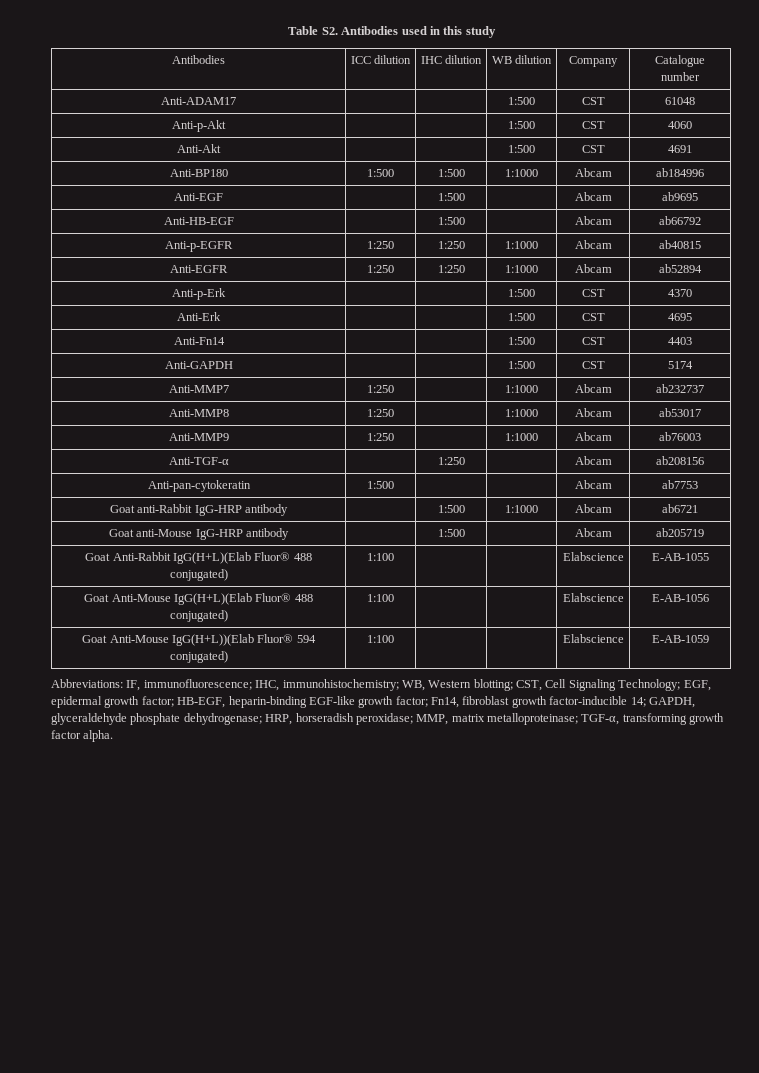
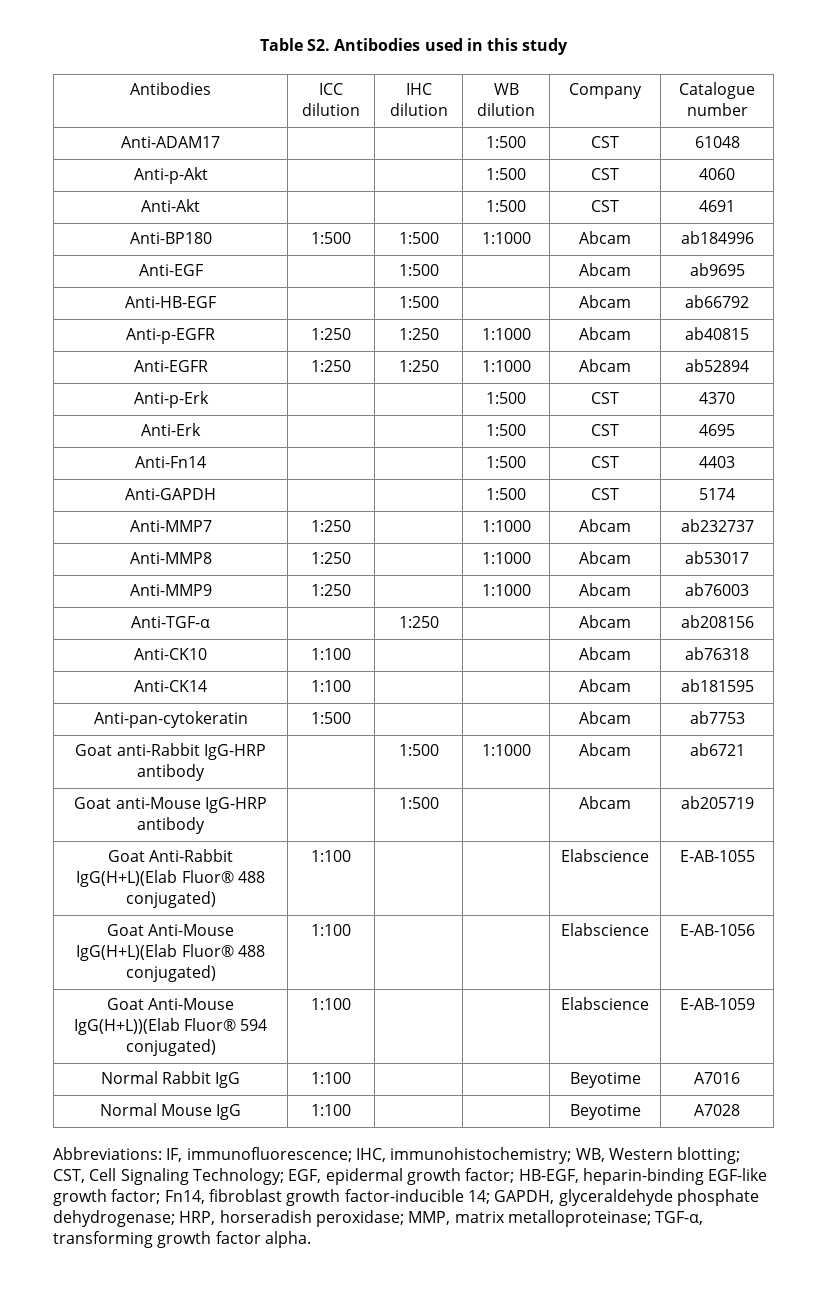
(704, 460) none -> [134,648,207,660] [311,648,351,660] [579,647,631,660] [685,647,749,660] [134,680,207,692] [311,680,351,692] [579,679,631,692] [680,679,754,692] // Anti-CK10 | 1:100 | | | Abcam | ab76318 // Anti-CK14 | 1:100 | | | Abcam | ab181595
(709, 639) none -> [100,1071,241,1088] [311,1072,351,1084] [569,1072,641,1088] [694,1072,740,1084] [99,1103,242,1120] [311,1104,351,1116] [569,1104,641,1120] [694,1104,740,1116] // Normal Rabbit IgG | 1:100 | | | Beyotime | A7016 // Normal Mouse IgG | 1:100 | | | Beyotime | A7028

